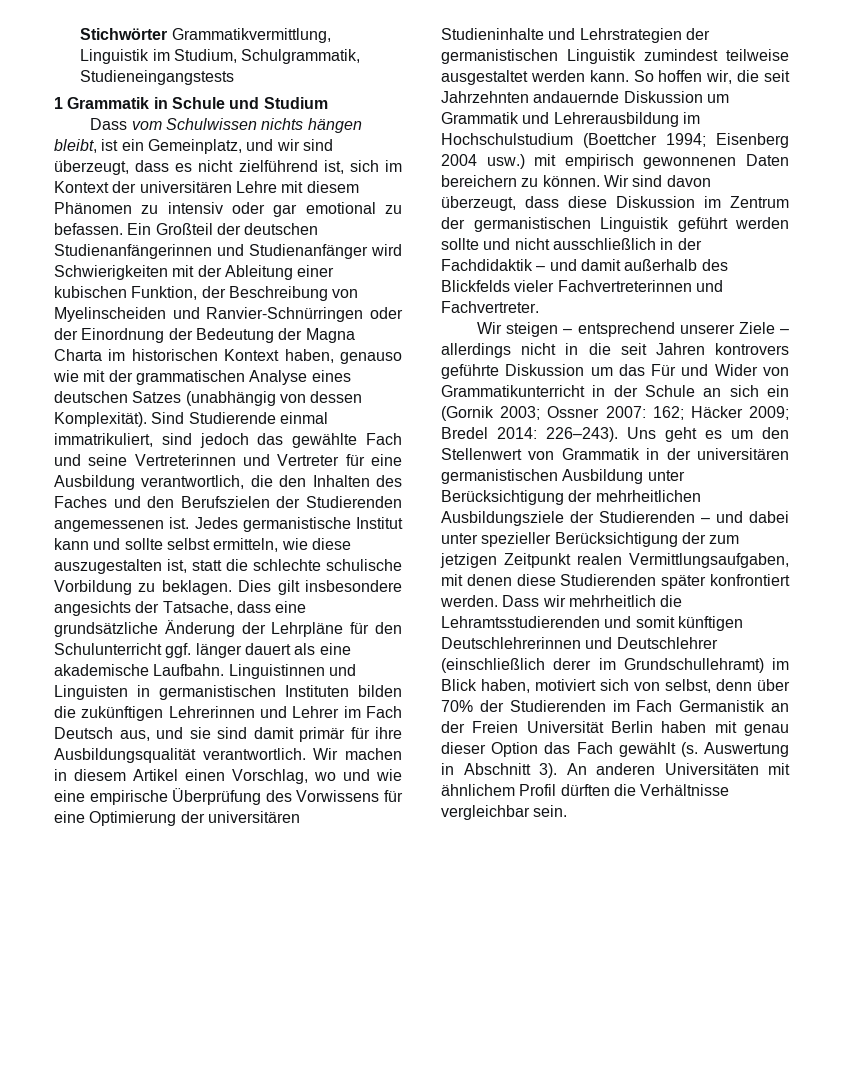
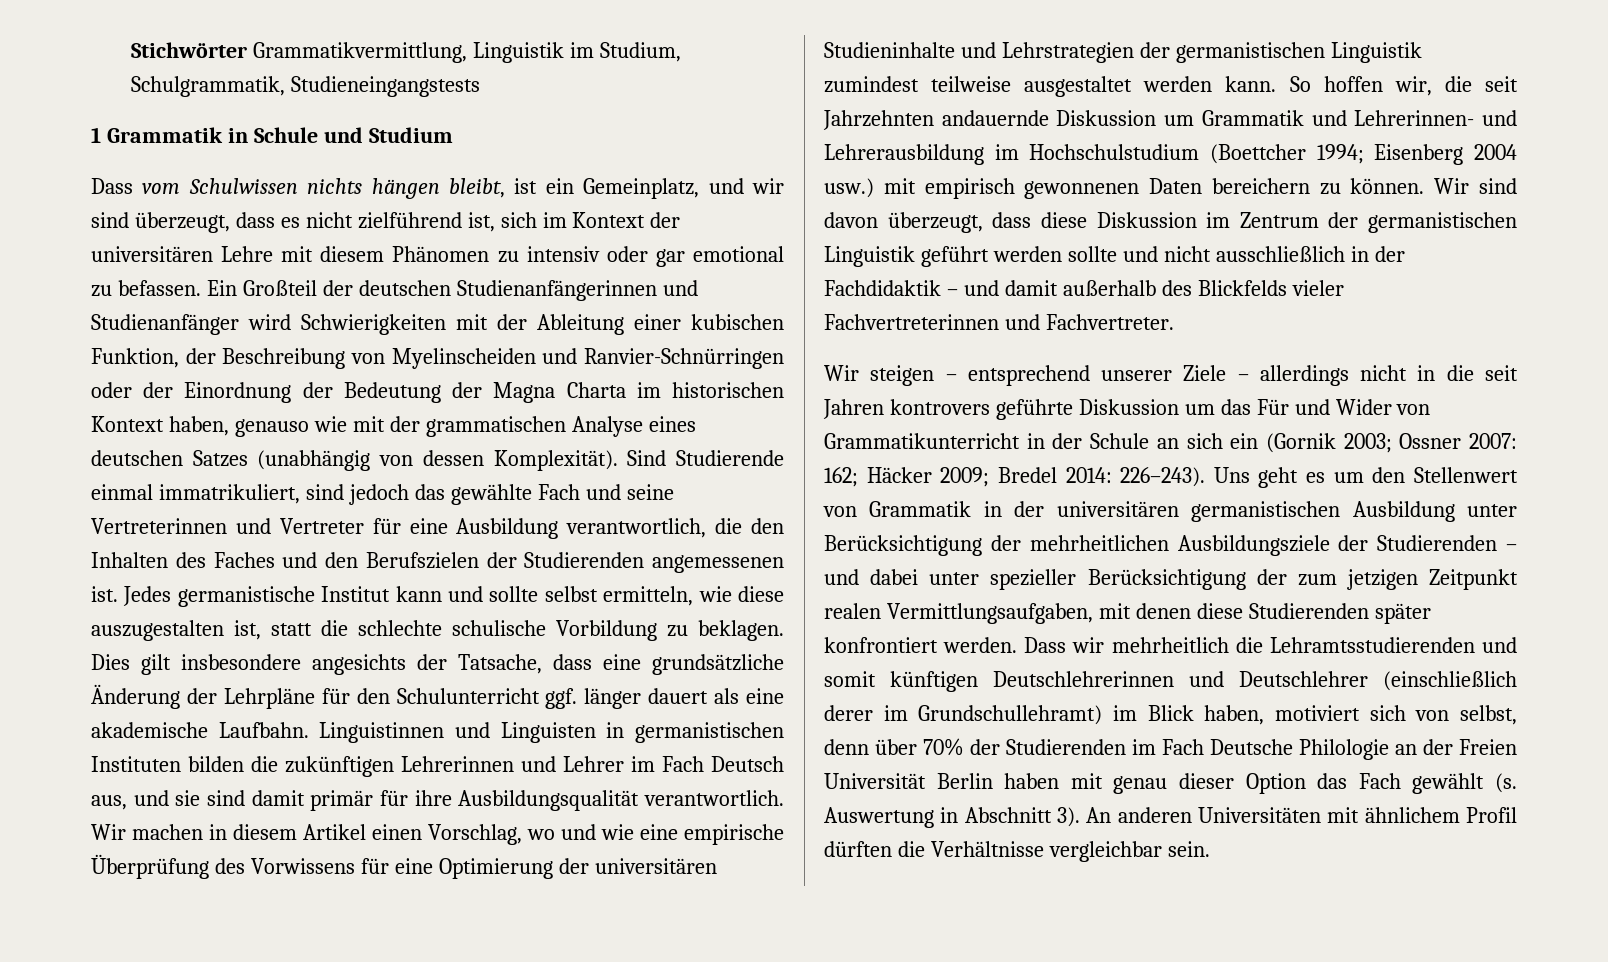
(550, 118) none -> [1354,110,1518,126] Lehrerinnen- und
[679,700,766,712] Germanistik -> [1210,739,1389,760] Deutsche Philologie

